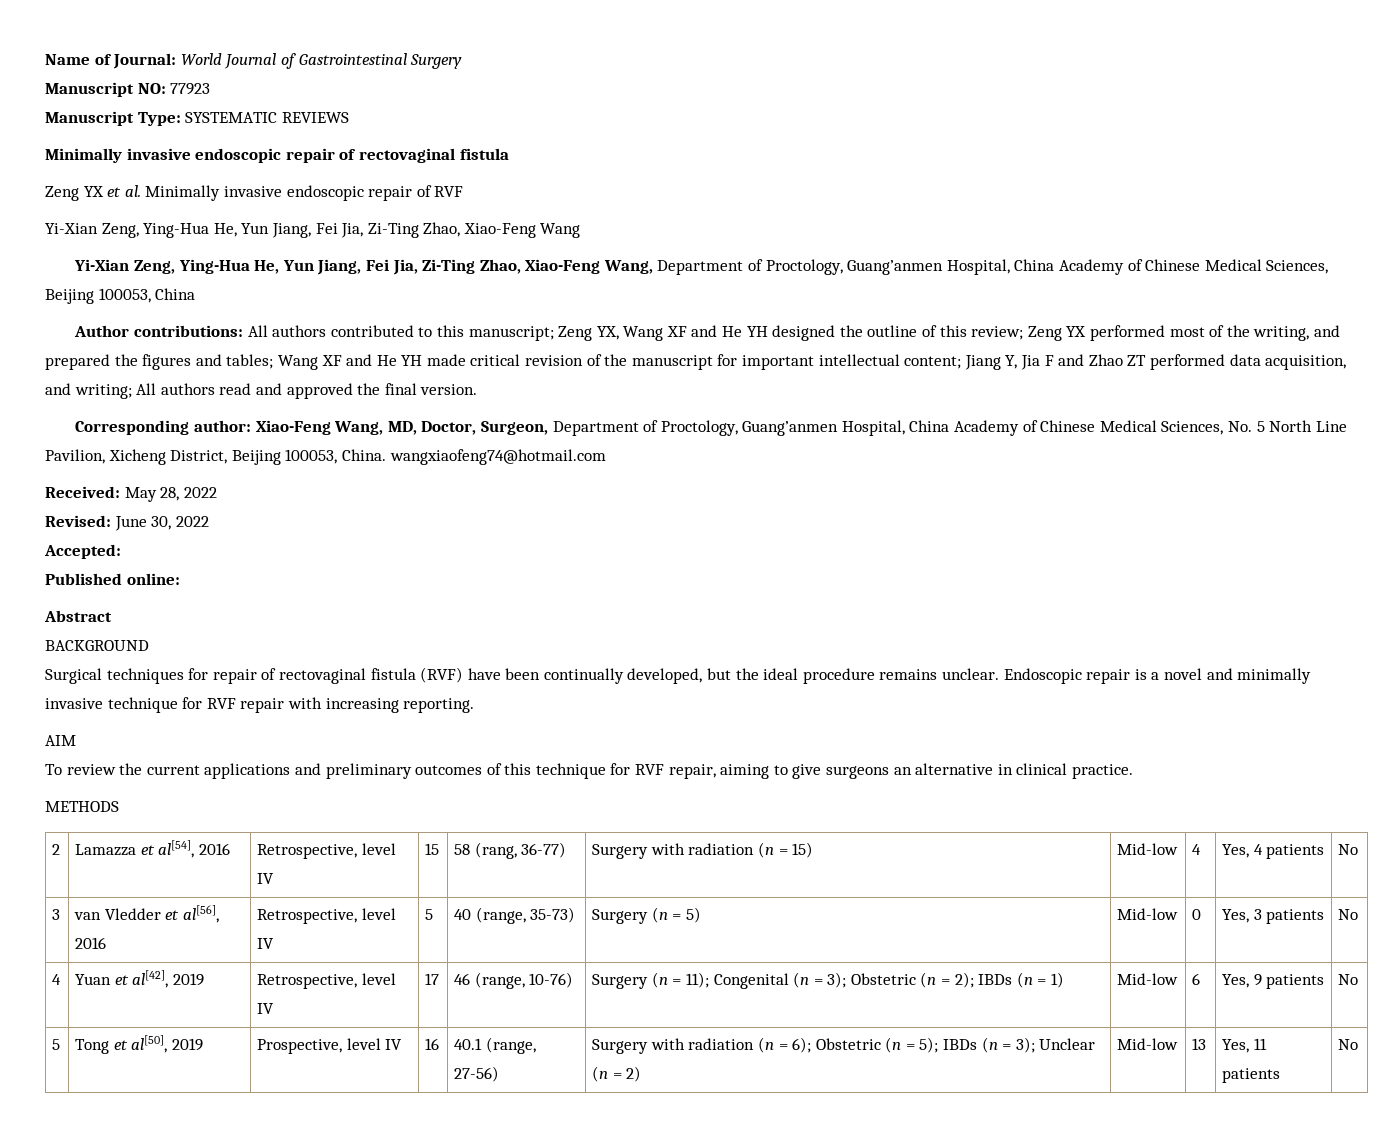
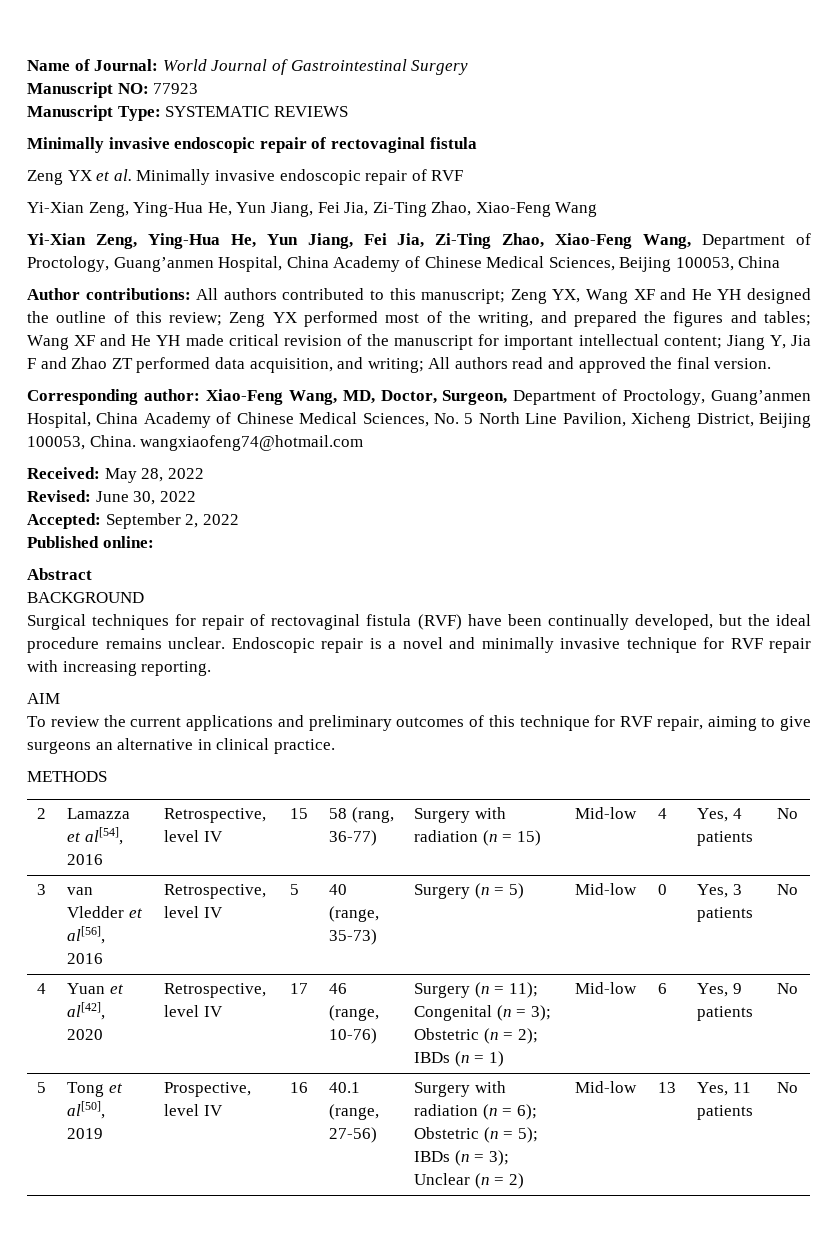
(121, 551) none -> [105,513,239,529] September 2, 2022
[172,973,204,986] 2019 -> [67,1029,104,1040] 2020

